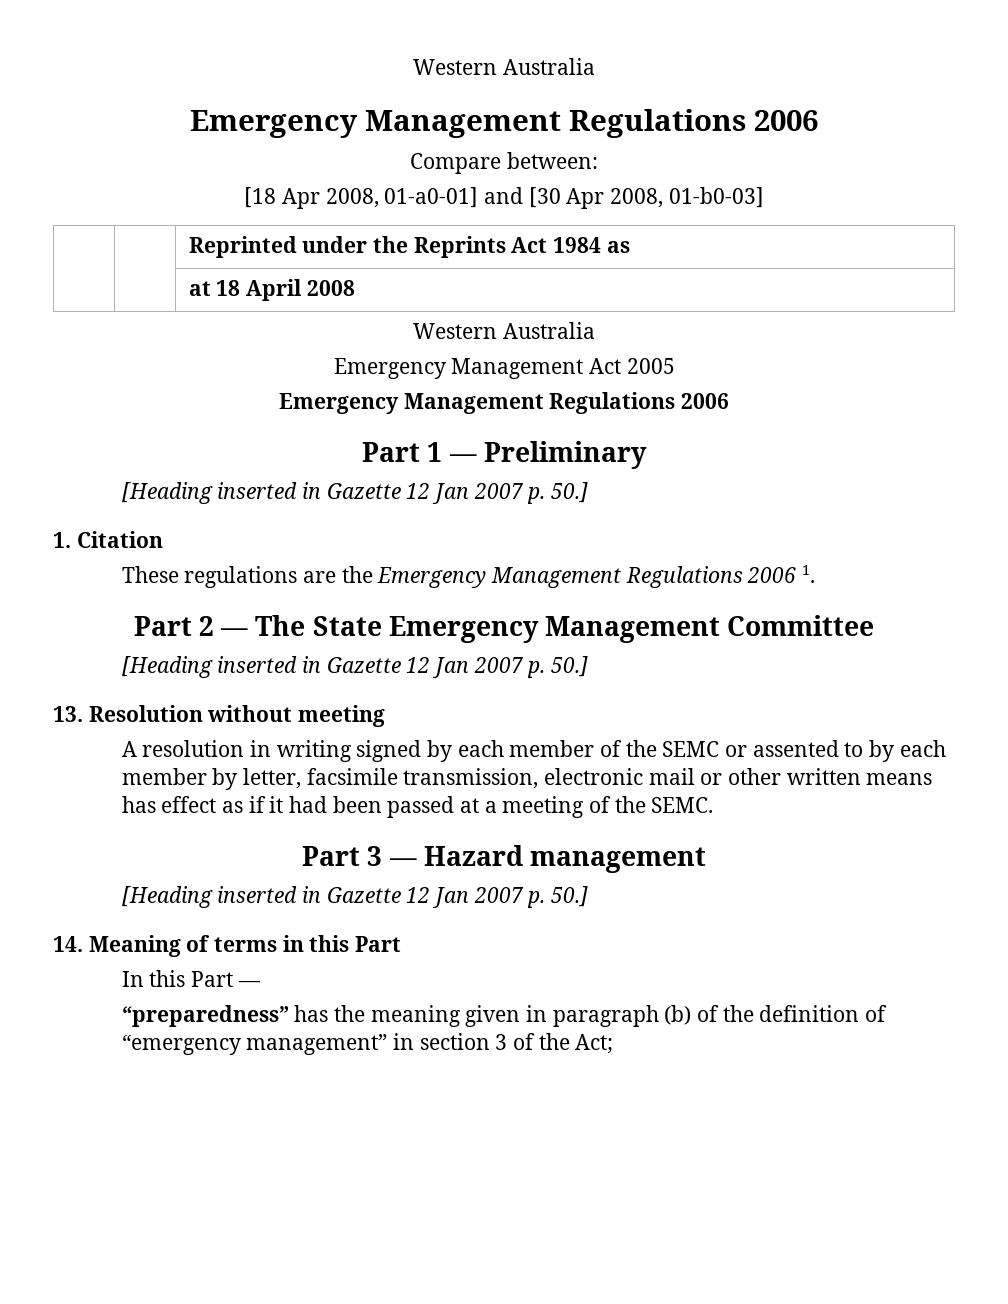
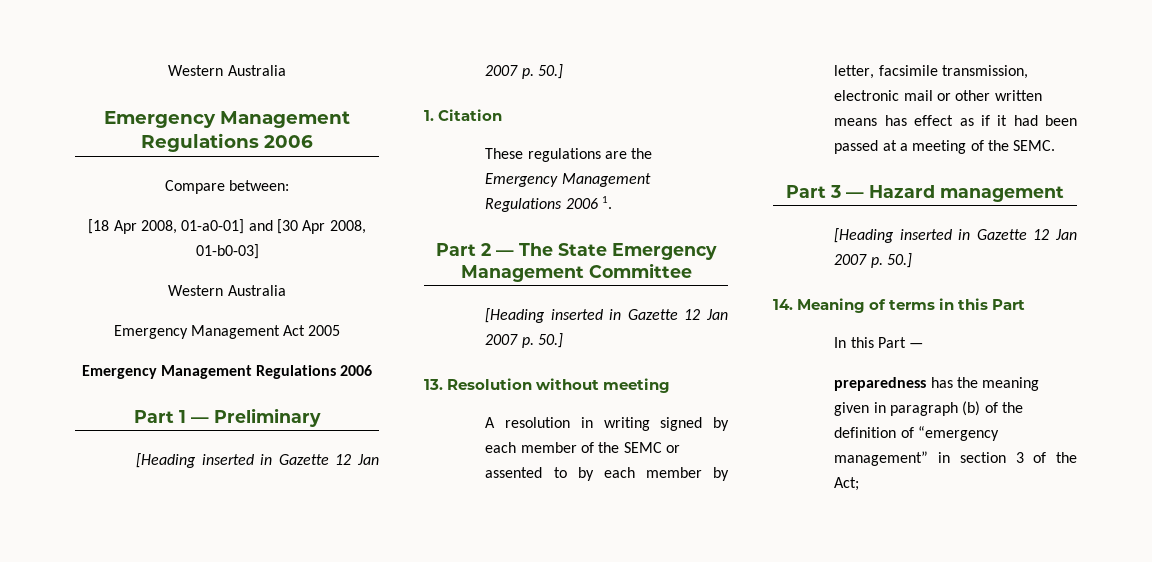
[188,236,630,258] [188,279,355,301] // | | Reprinted under the Reprints Act 1984 as // | | at 18 April 2008 -> (259, 251) none
[121,1005,289,1027] “preparedness” -> [834,377,927,391] preparedness

